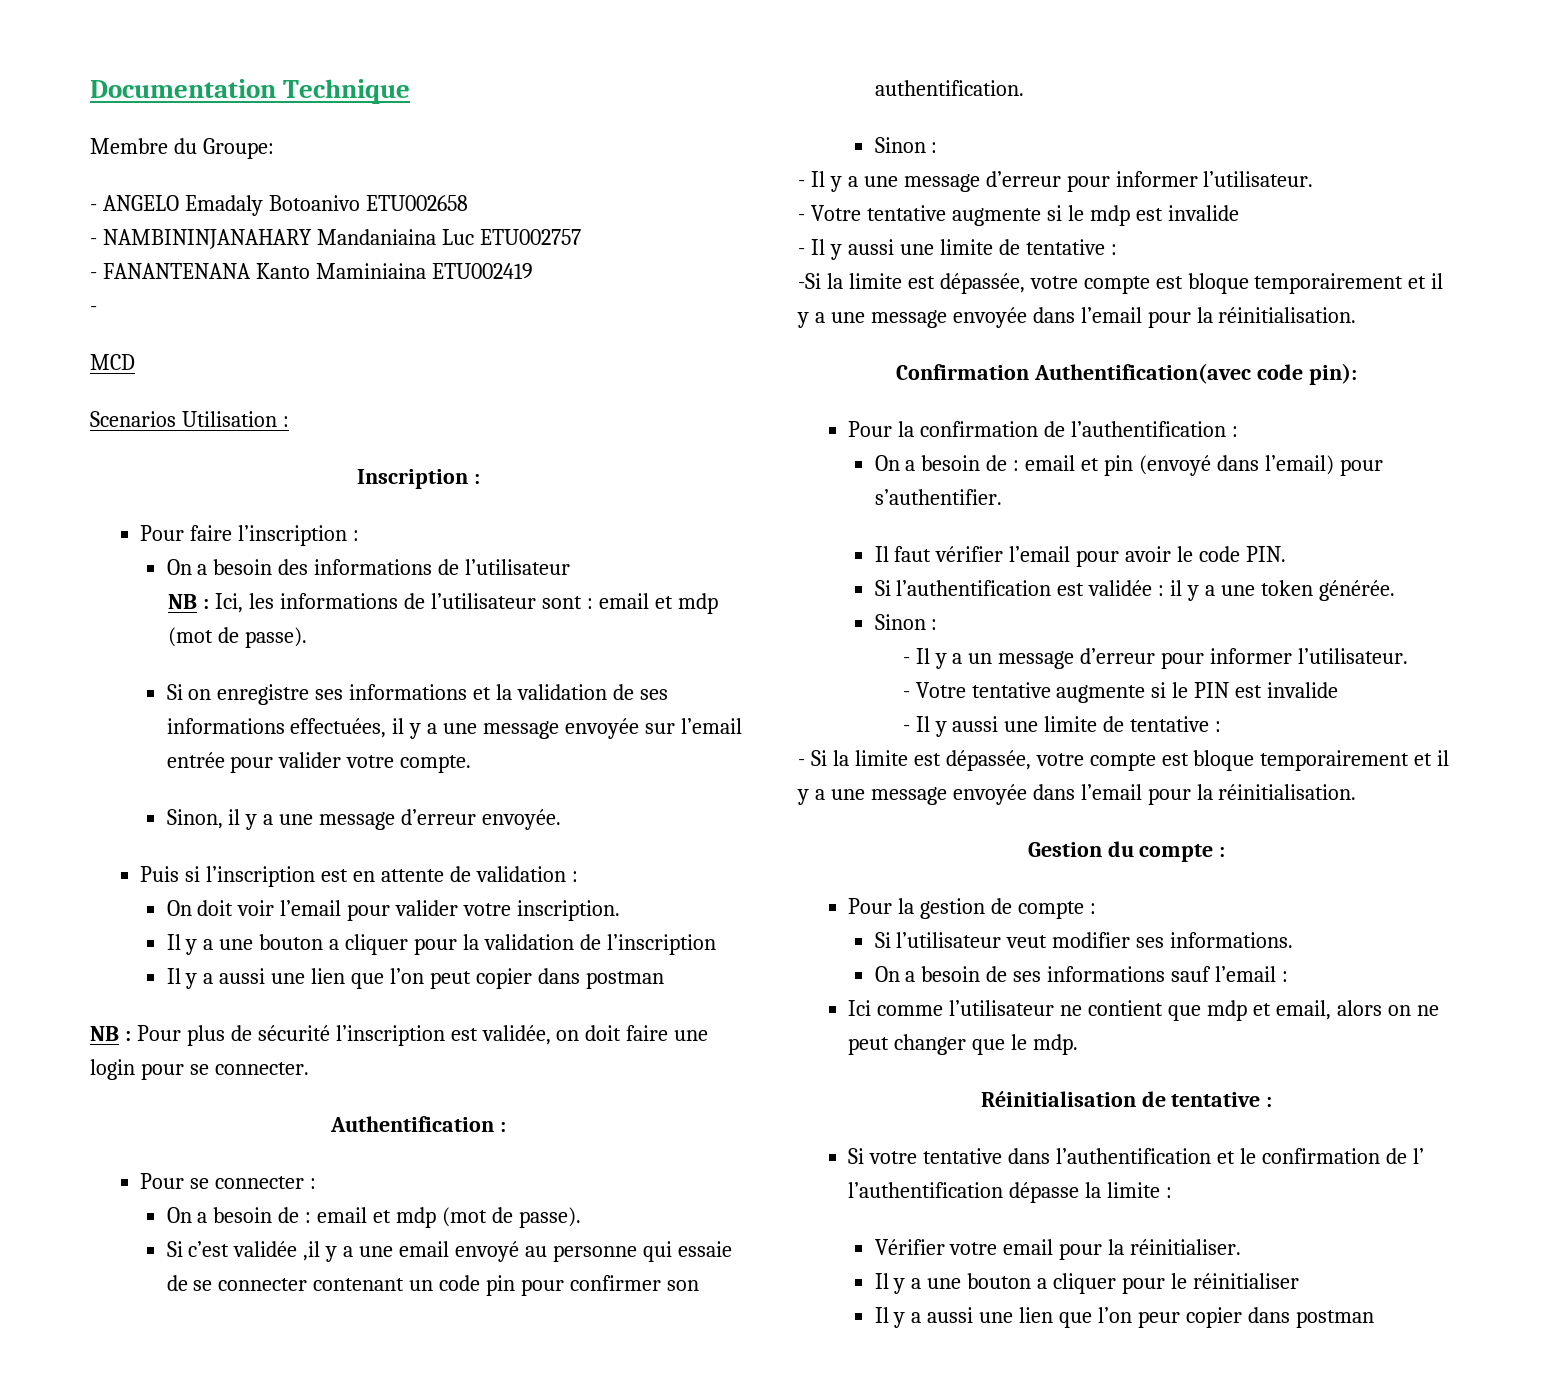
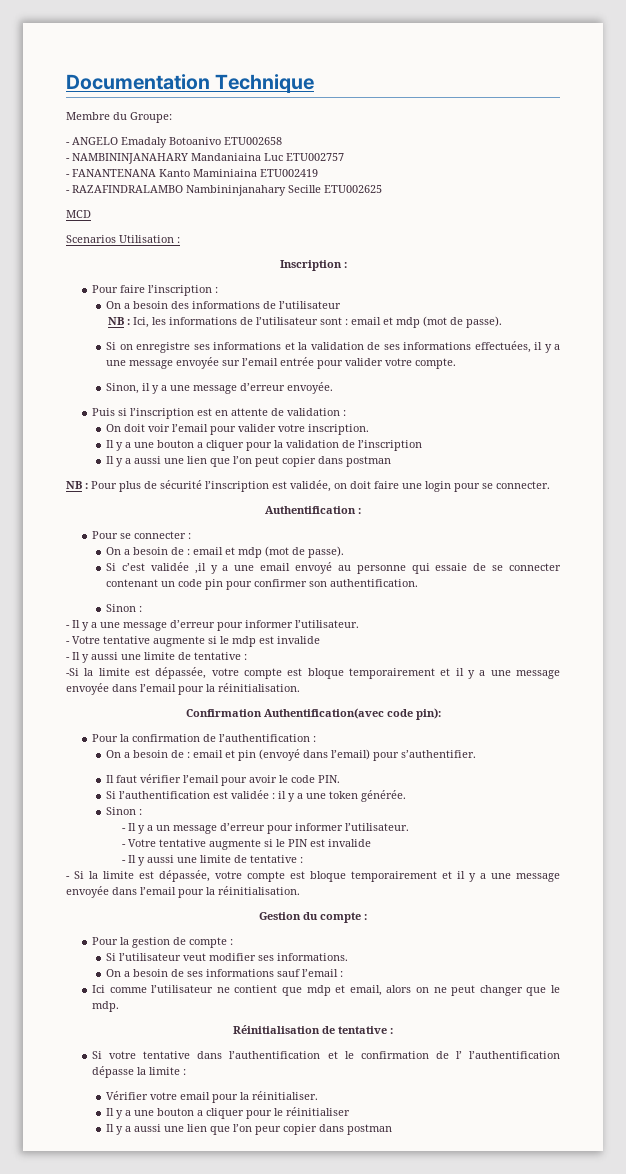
(97, 309) none -> [72,185,382,196] RAZAFINDRALAMBO Nambininjanahary Secille ETU002625

